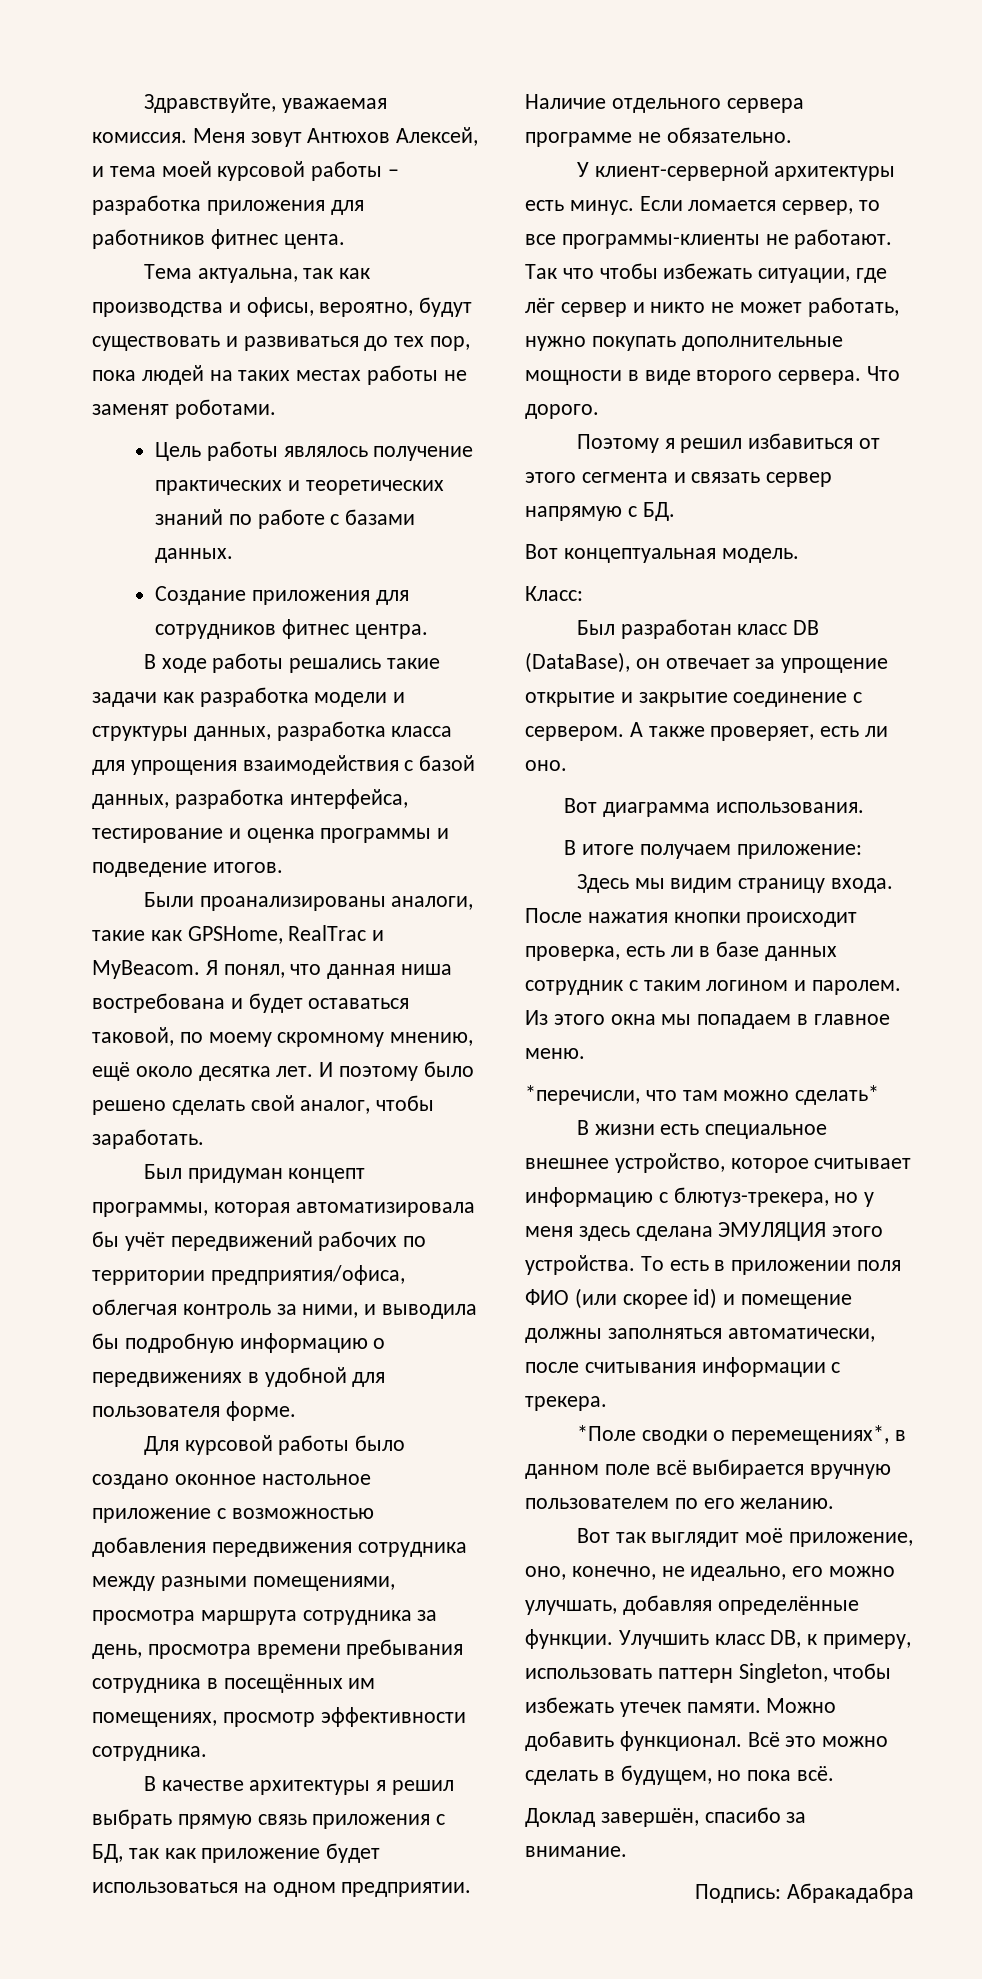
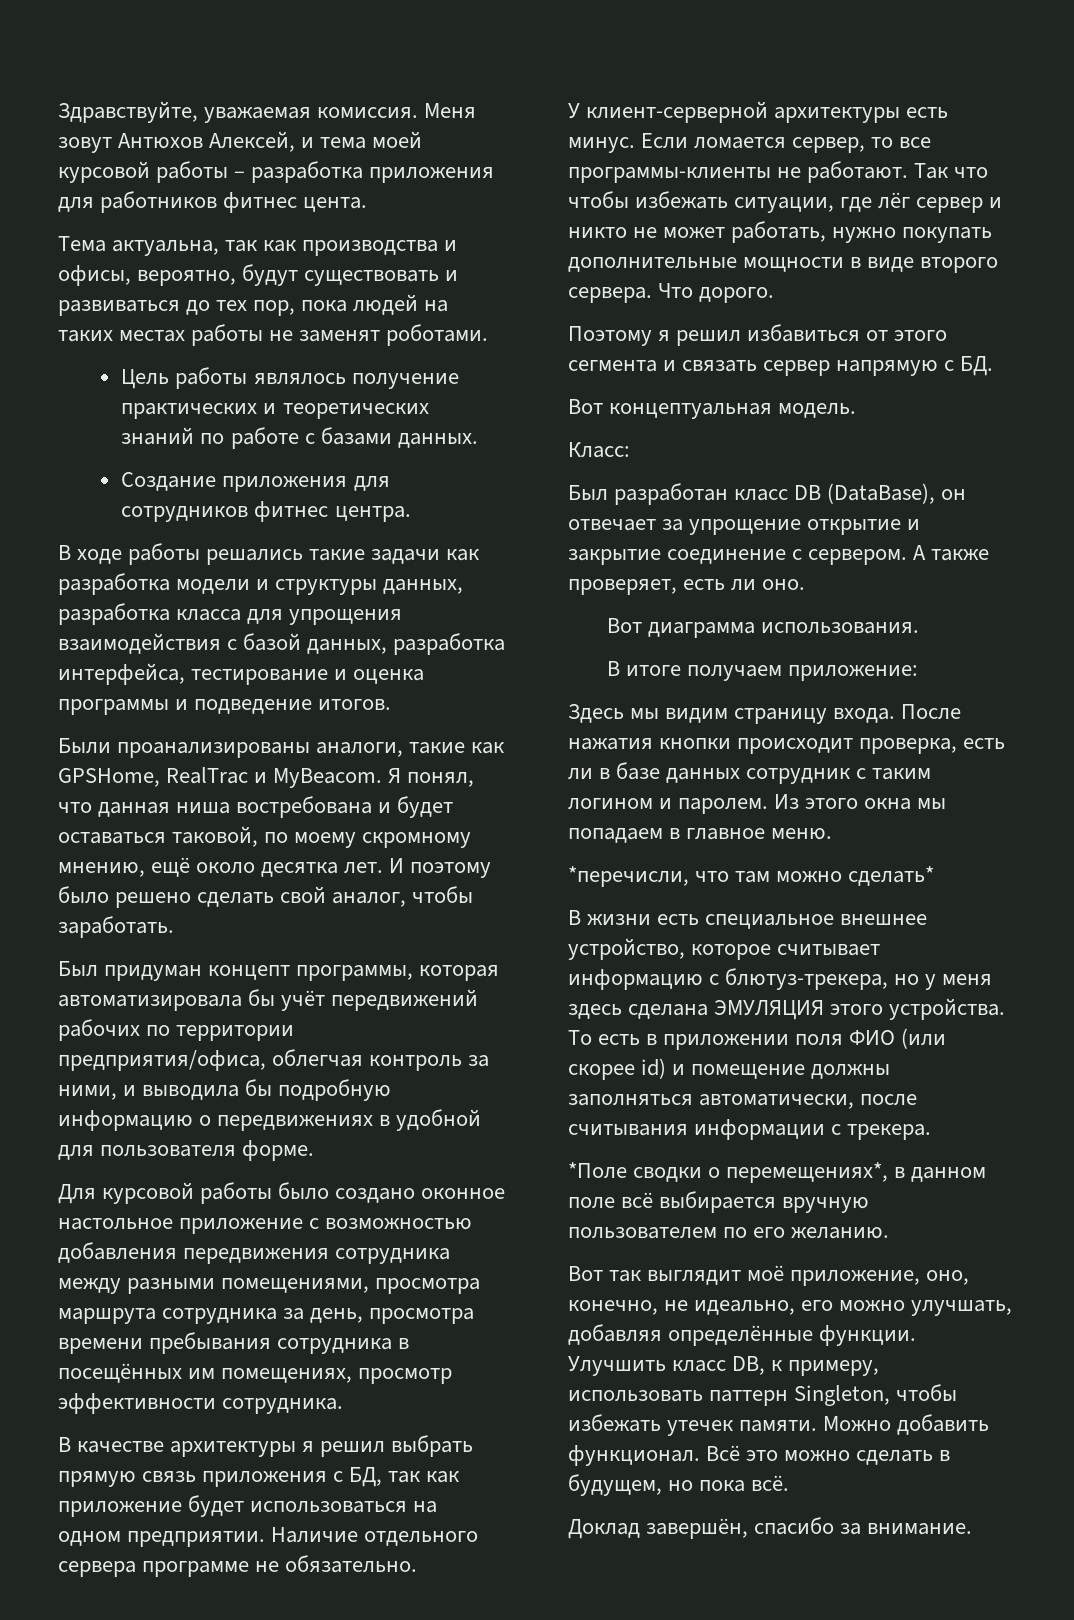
[695,1883,914,1903] // Подпись: Абракадабра -> (973, 1529) none

